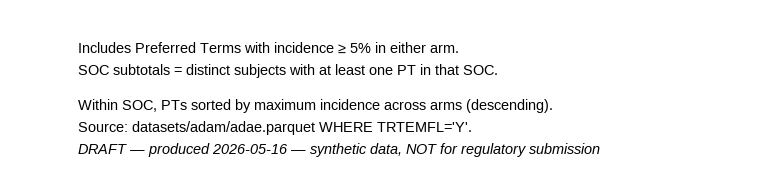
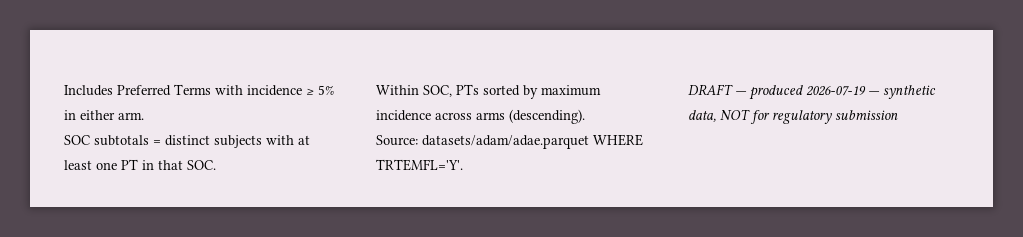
[212,144,288,154] 2026-05-16 -> [806,85,866,96] 2026-07-19

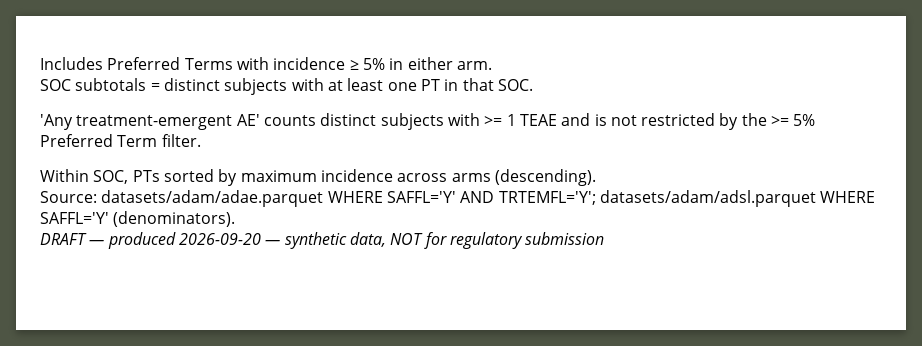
(216, 165) none -> [40,113,816,130] [40,134,201,147] // 'Any treatment-emergent AE' counts distinct subjects with >= 1 TEAE and is not restricted by the >= 5% Preferred Term filter.
[376,159,463,171] TRTEMFL='Y'. -> [386,190,876,207] [40,211,236,227] SAFFL='Y' AND TRTEMFL='Y'; datasets/adam/adsl.parquet WHERE SAFFL='Y' (denominators).
[806,85,866,96] 2026-07-19 -> [178,233,261,245] 2026-09-20

